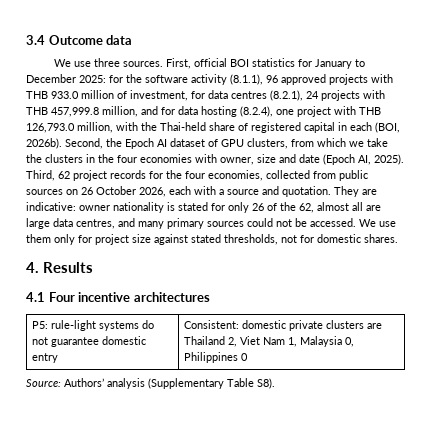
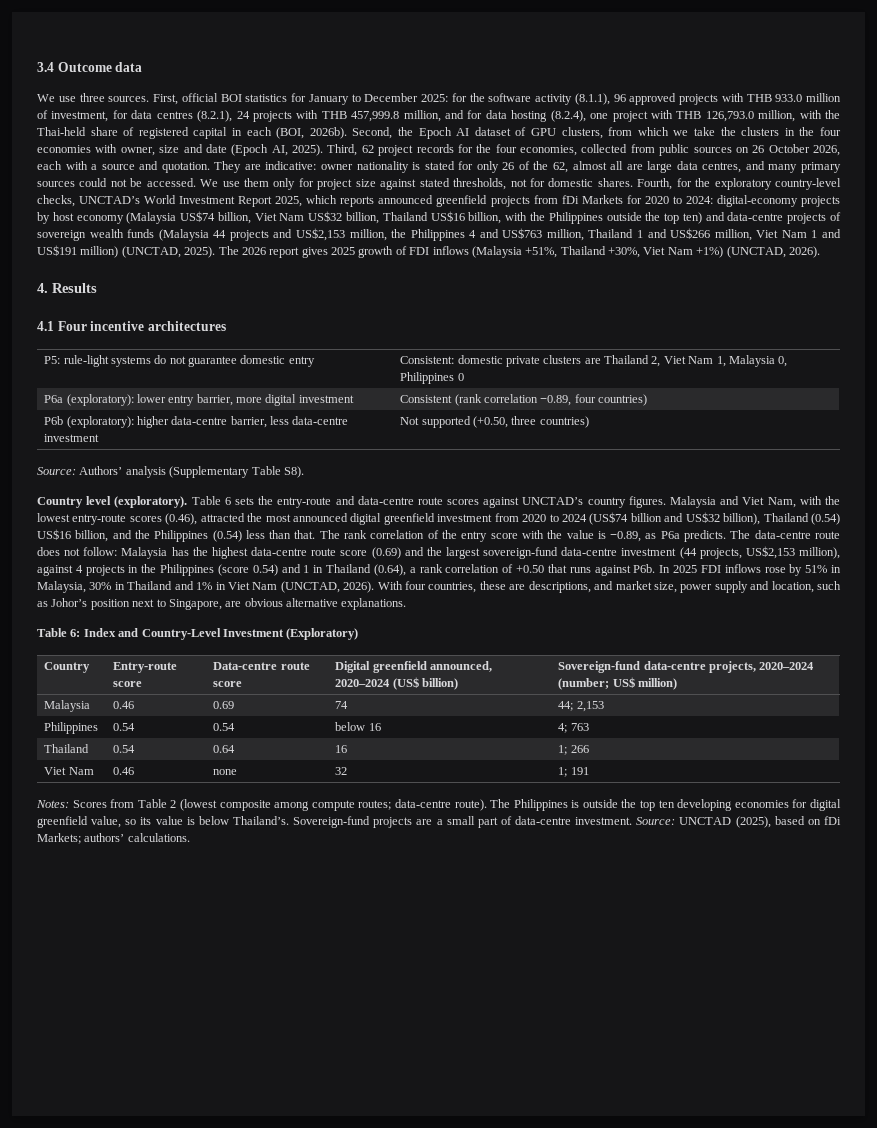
(398, 238) none -> [637,178,841,190] [37,195,841,207] [37,211,841,224] [37,228,842,241] [37,245,820,258] Fourth, for the exploratory country-level checks, UNCTAD’s World Investment Report 2025, which reports announced greenfield projects from fDi Markets for 2020 to 2024: digital-economy projects by host economy (Malaysia US$74 billion, Viet Nam US$32 billion, Thailand US$16 billion, with the Philippines outside the top ten) and data-centre projects of sovereign wealth funds (Malaysia 44 projects and US$2,153 million, the Philippines 4 and US$763 million, Thailand 1 and US$266 million, Viet Nam 1 and US$191 million) (UNCTAD, 2025). The 2026 report gives 2025 growth of FDI inflows (Malaysia +51%, Thailand +30%, Viet Nam +1%) (UNCTAD, 2026).
(249, 357) none -> [44,394,354,406] [400,394,648,406] [44,416,349,428] [44,434,100,442] [400,416,589,428] // P6a (exploratory): lower entry barrier, more digital investment | Consistent (rank correlation −0.89, four countries) // P6b (exploratory): higher data-centre barrier, less data-centre investment | Not supported (+0.50, three countries)
(275, 383) none -> [37,496,840,508] [37,512,841,525] [37,529,840,542] [37,546,840,559] [37,564,841,576] [37,581,841,593] [37,598,407,610] [37,628,359,640] [44,662,91,673] [113,662,178,673] [113,681,143,687] [213,662,310,670] [213,681,243,687] [335,661,492,673] [335,677,458,690] [558,661,815,673] [558,677,677,690] [44,700,91,712] [113,701,135,709] [213,701,235,709] [335,701,349,709] [558,701,604,712] [44,722,99,734] [113,723,136,731] [213,723,236,731] [335,722,381,731] [558,723,589,733] [44,744,90,753] [113,745,136,753] [213,745,236,753] [335,745,348,753] [558,745,589,755] [44,767,94,775] [113,767,135,775] [213,769,238,775] [335,767,348,775] [558,767,589,777] [36,799,842,811] [37,816,841,828] [37,833,190,844] // Country level (exploratory). Table 6 sets the entry-route and data-centre route scores against UNCTAD’s country figures. Malaysia and Viet Nam, with the lowest entry-route scores (0.46), attracted the most announced digital greenfield investment from 2020 to 2024 (US$74 billion and US$32 billion), Thailand (0.54) US$16 billion, and the Philippines (0.54) less than that. The rank correlation of the entry score with the value is −0.89, as P6a predicts. The data-centre route does not follow: Malaysia has the highest data-centre route score (0.69) and the largest sovereign-fund data-centre investment (44 projects, US$2,153 million), against 4 projects in the Philippines (score 0.54) and 1 in Thailand (0.64), a rank correlation of +0.50 that runs against P6b. In 2025 FDI inflows rose by 51% in Malaysia, 30% in Thailand and 1% in Viet Nam (UNCTAD, 2026). With four countries, these are descriptions, and market size, power supply and location, such as Johor’s position next to Singapore, are obvious alternative explanations. // Table 6: Index and Country-Level Investment (Exploratory) // Country | Entry-route score | Data-centre route score | Digital greenfield announced, 2020–2024 (US$ billion) | Sovereign-fund data-centre projects, 2020–2024 (number; US$ million) // Malaysia | 0.46 | 0.69 | 74 | 44; 2,153 // Philippines | 0.54 | 0.54 | below 16 | 4; 763 // Thailand | 0.54 | 0.64 | 16 | 1; 266 // Viet Nam | 0.46 | none | 32 | 1; 191 // Notes: Scores from Table 2 (lowest composite among compute routes; data-centre route). The Philippines is outside the top ten developing economies for digital greenfield value, so its value is below Thailand’s. Sovereign-fund projects are a small part of data-centre investment. Source: UNCTAD (2025), based on fDi Markets; authors’ calculations.

